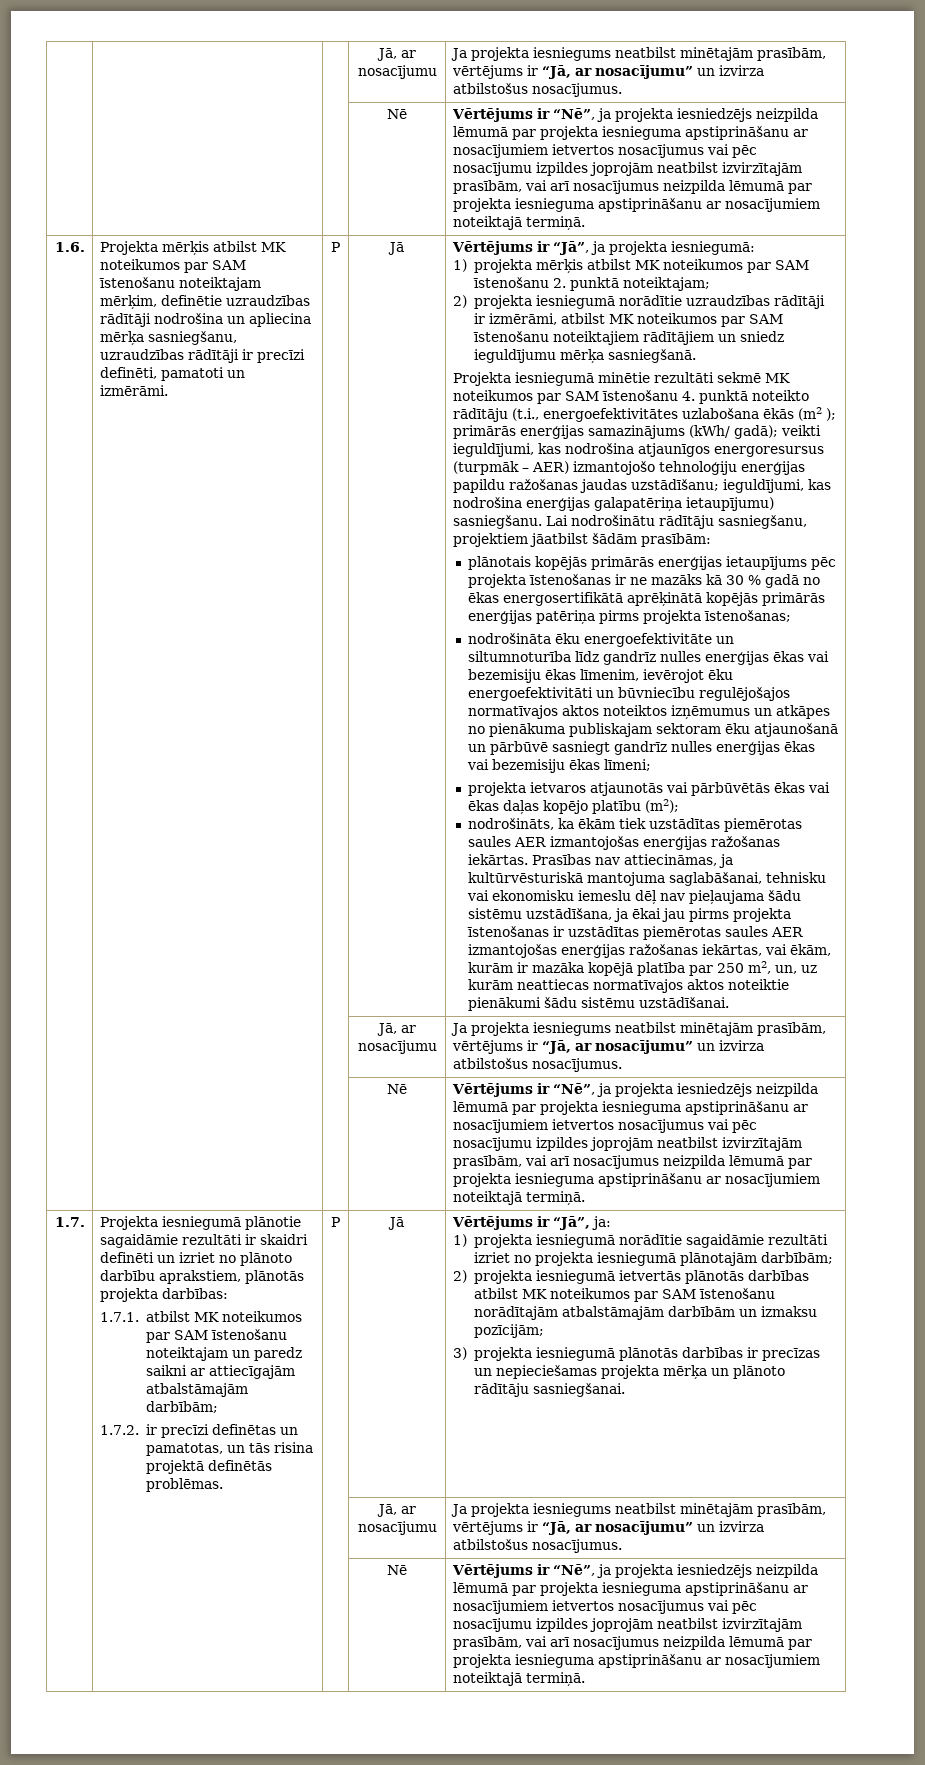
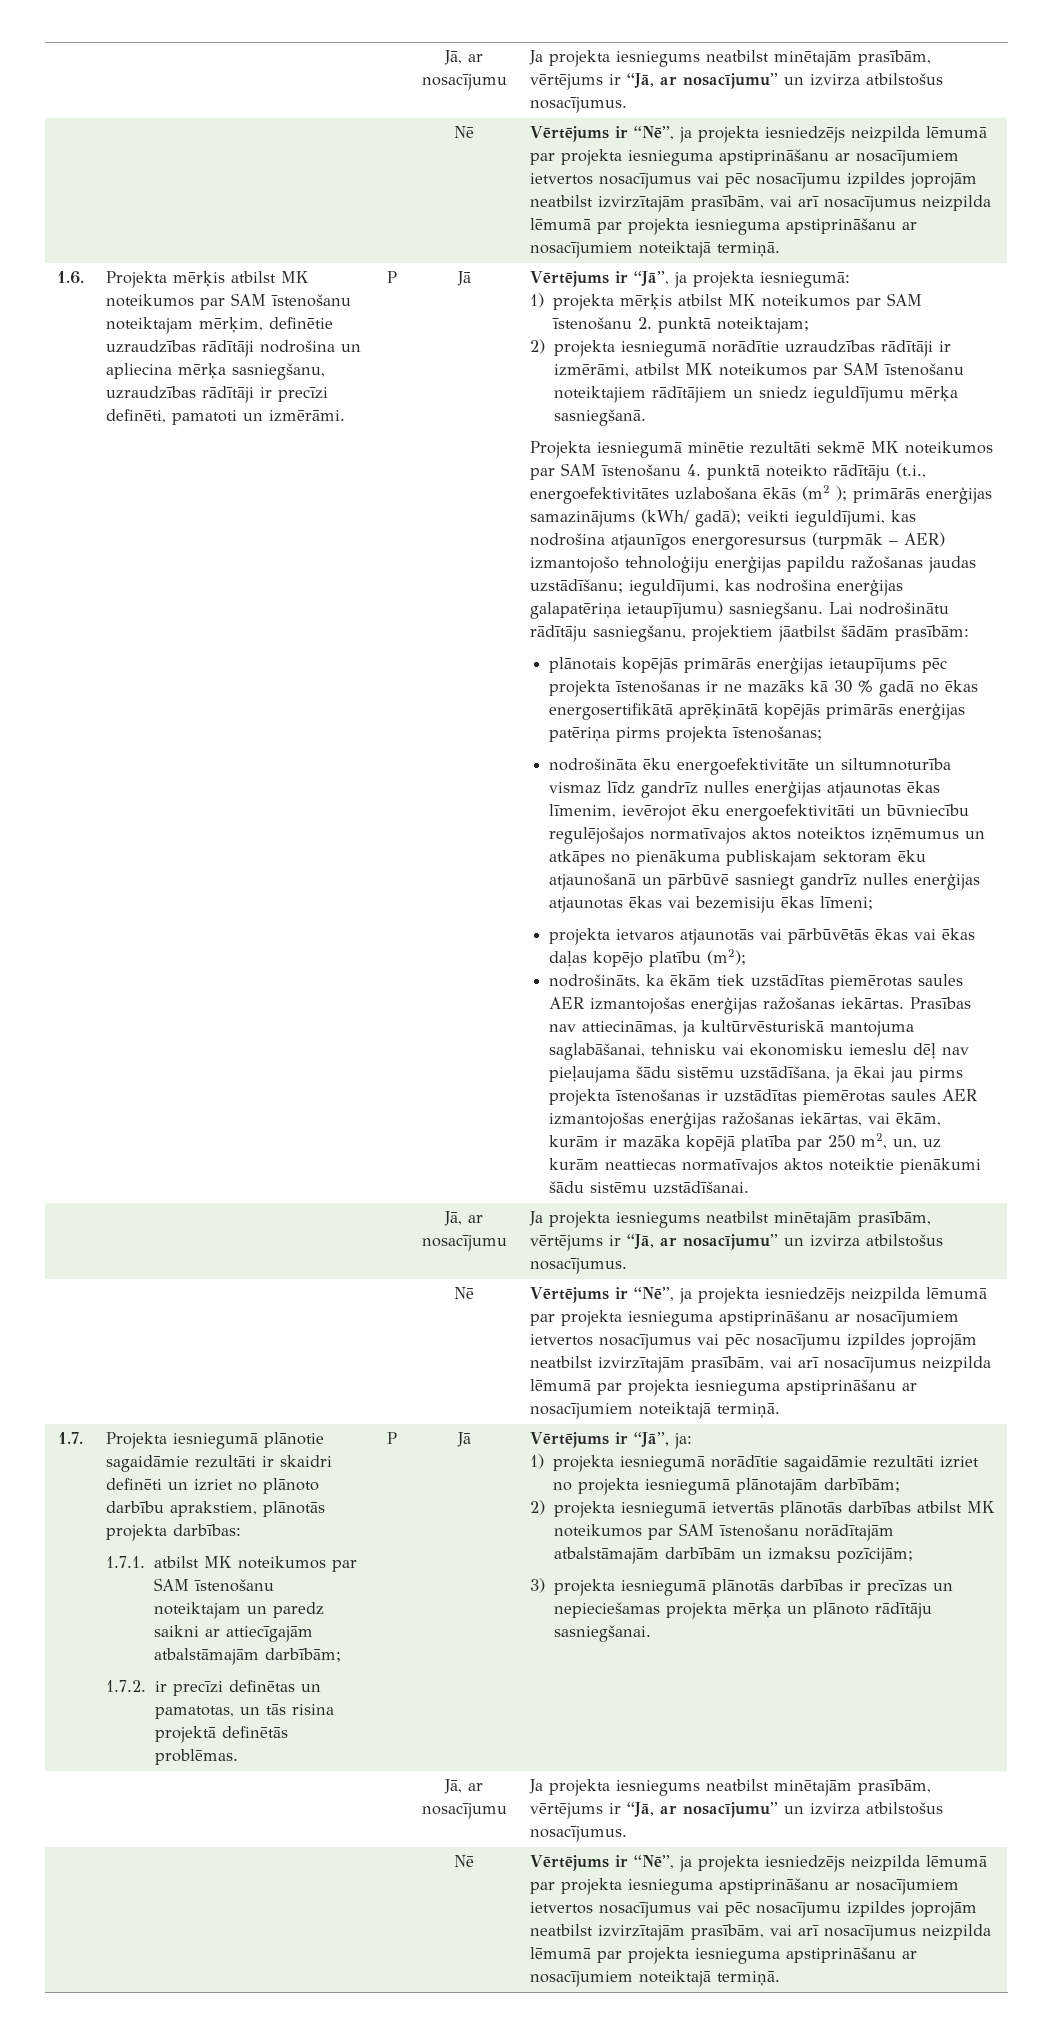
(571, 656) none -> [548,782,601,794] vismaz
[772,651,829,662] [467,669,541,683] ēkas vai bezemisiju -> [826,782,901,798] atjaunotas
(780, 748) none -> [548,897,623,913] atjaunotas

